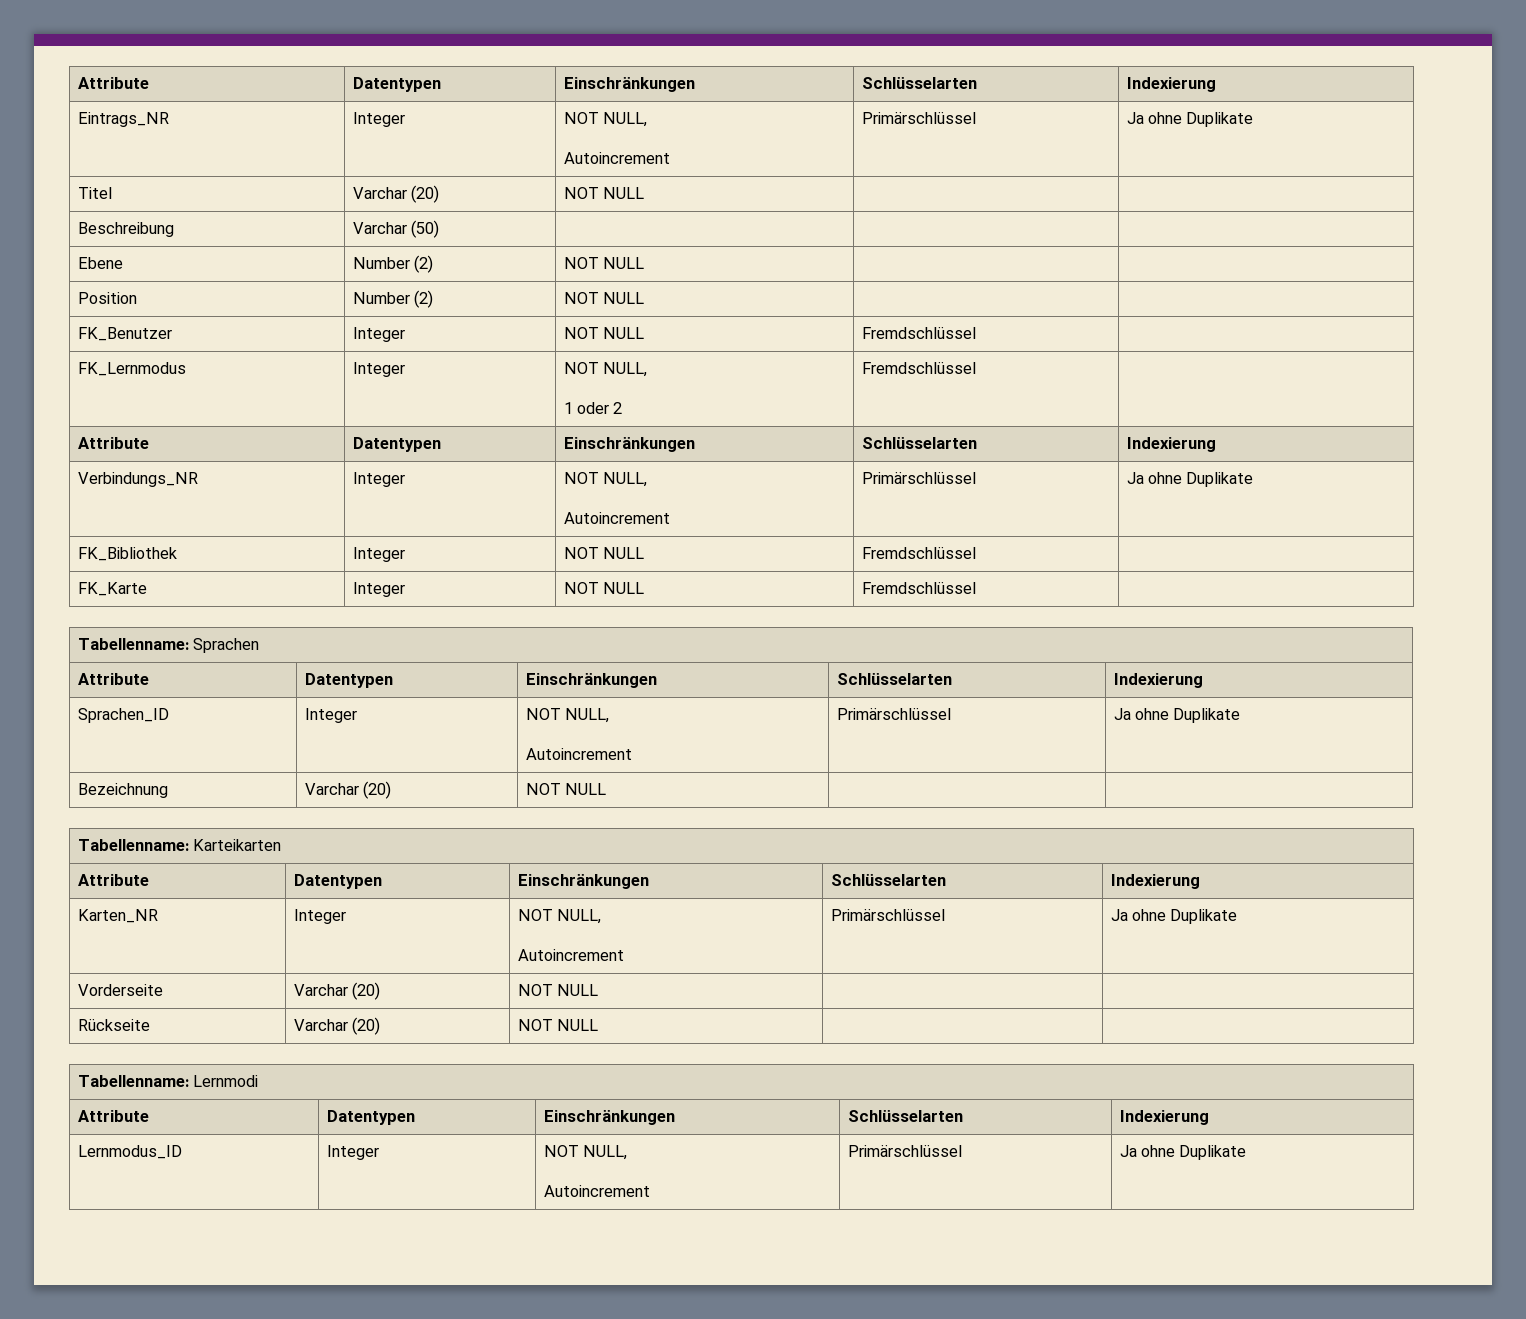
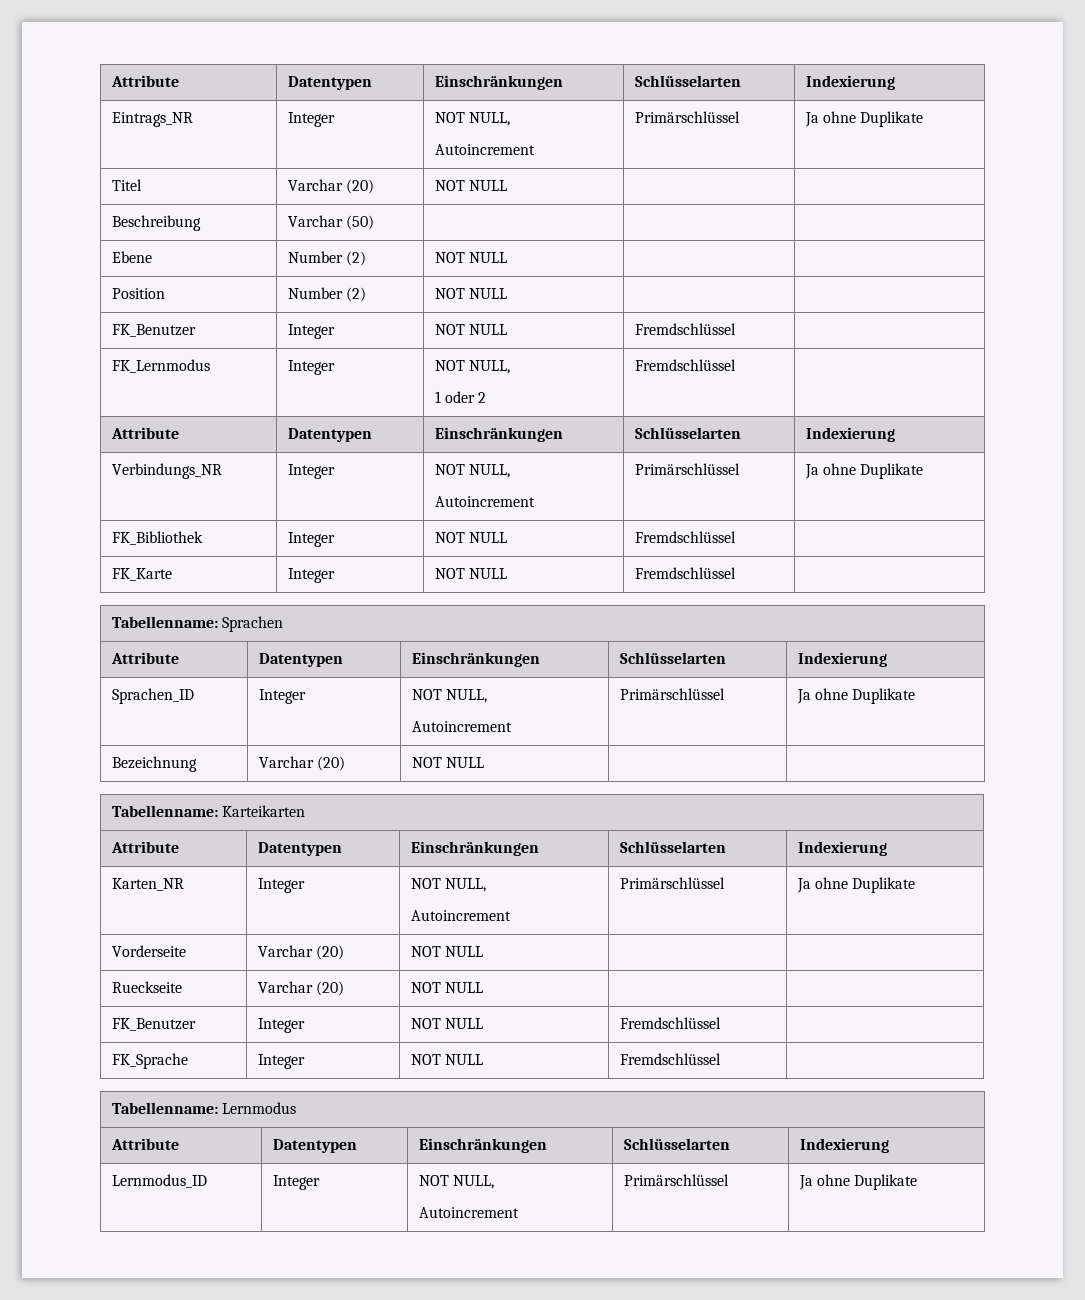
[77,1019,150,1031] [293,1017,381,1035] [517,1019,599,1031] [77,1075,259,1087] Rückseite | Varchar (20) | NOT NULL | | // Tabellenname: Lernmodi -> [111,981,182,993] [257,981,345,996] [410,982,484,993] [111,1018,196,1031] [257,1018,305,1033] [410,1018,484,1029] [619,1017,721,1029] [111,1053,188,1069] [257,1054,305,1069] [410,1054,484,1065] [619,1053,721,1065] [111,1102,297,1114] Rueckseite | Varchar (20) | NOT NULL | | // FK_Benutzer | Integer | NOT NULL | Fremdschlüssel | // FK_Sprache | Integer | NOT NULL | Fremdschlüssel | // Tabellenname: Lernmodus

